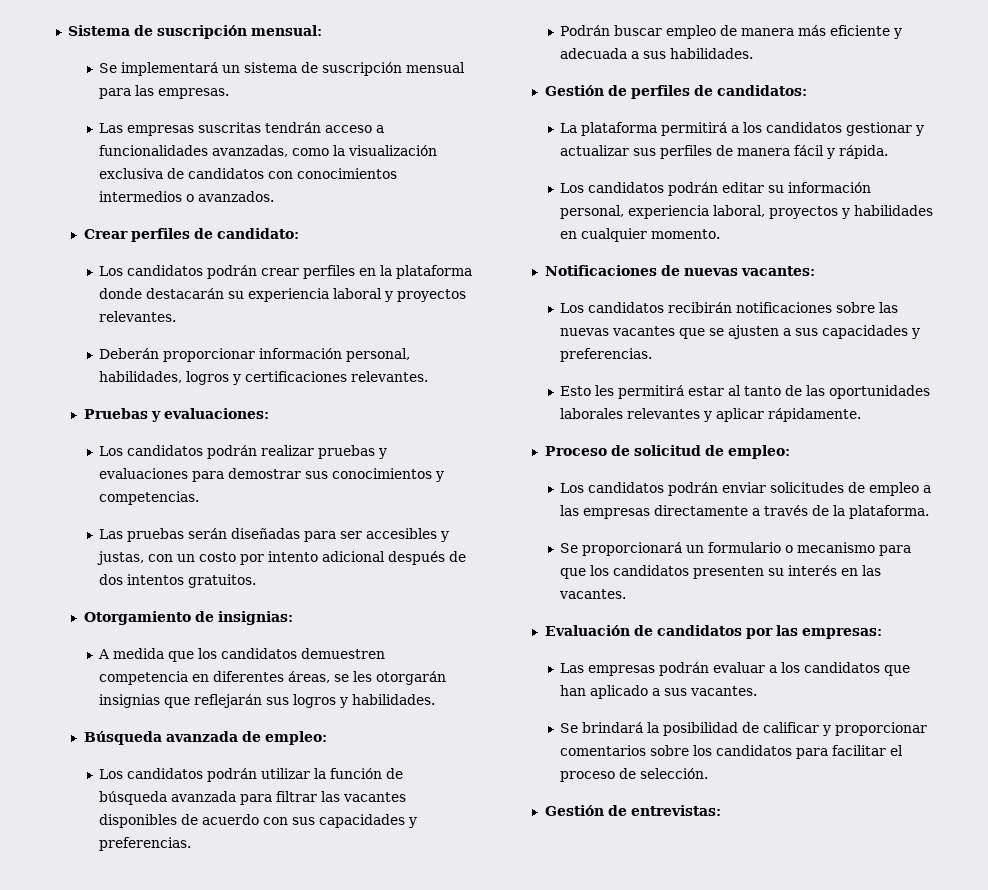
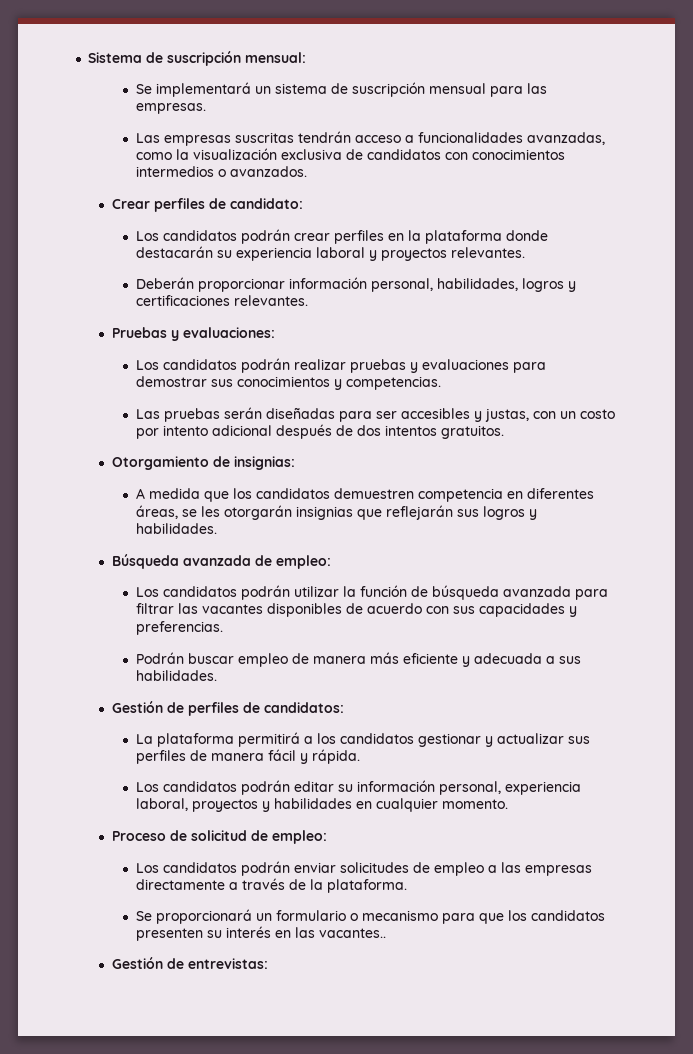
[544,265,815,276] [560,302,899,313] [560,325,921,339] [560,348,653,362] [560,385,931,399] [560,408,862,422] // Notificaciones de nuevas vacantes: // Los candidatos recibirán notificaciones sobre las nuevas vacantes que se ajusten a sus capacidades y preferencias. // Esto les permitirá estar al tanto de las oportunidades laborales relevantes y aplicar rápidamente. -> (508, 804) none
[559,589,627,599] [544,625,882,639] [560,662,911,676] [560,685,758,699] [560,722,928,736] [560,745,904,759] [560,768,709,782] vacantes. // Evaluación de candidatos por las empresas: // Las empresas podrán evaluar a los candidatos que han aplicado a sus vacantes. // Se brindará la posibilidad de calificar y proporcionar comentarios sobre los candidatos para facilitar el proceso de selección. -> [318,928,386,938] vacantes..

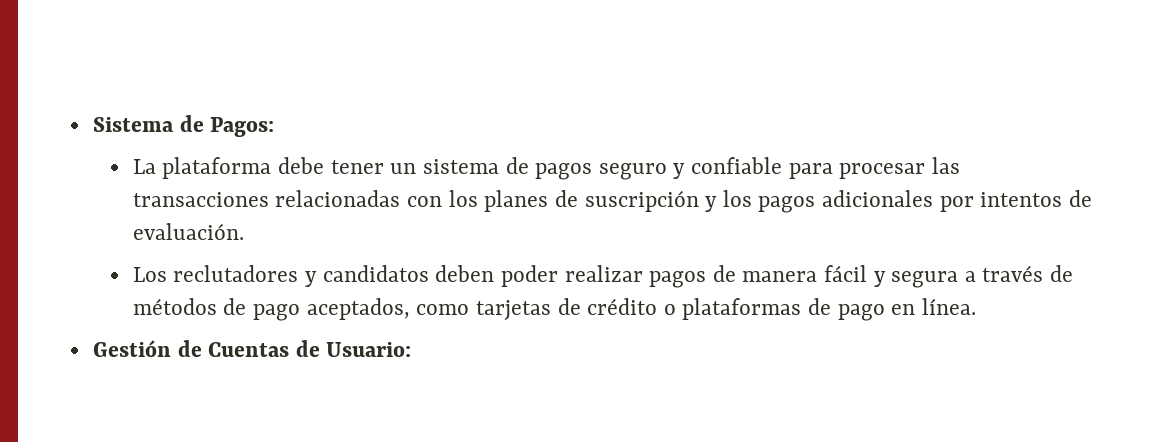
[167,51,307,66] [135,82,547,97] [135,103,206,114] [135,131,605,146] [135,148,565,160] [135,166,307,177] [111,198,303,212] [135,229,548,244] [135,246,525,261] [135,277,576,292] [135,295,308,306] [111,327,275,341] [135,358,546,373] [135,376,441,390] [135,407,615,422] [135,424,504,439] [111,456,295,470] [135,488,594,502] [135,505,537,520] [135,523,217,534] [111,554,331,569] [135,585,608,600] [135,603,577,617] [135,621,223,635] [135,652,581,667] [135,670,217,681] [111,701,344,716] [135,732,590,747] [135,749,360,764] [135,780,581,795] [135,798,508,812] [111,830,327,844] [135,861,592,876] [135,878,407,893] [135,909,605,924] [135,926,386,941] [111,957,268,969] suscripción mensual: // Se implementará un sistema de suscripción mensual para las empresas. // Las empresas suscritas tendrán acceso a funcionalidades avanzadas, como la visualización exclusiva de candidatos con conocimientos intermedios o avanzados. // Crear perfiles de candidato: // Los candidatos podrán crear perfiles en la plataforma donde destacarán su experiencia laboral y proyectos relevantes. // Deberán proporcionar información personal, habilidades, logros y certificaciones relevantes. // Pruebas y evaluaciones: // Los candidatos podrán realizar pruebas y evaluaciones para demostrar sus conocimientos y competencias. // Las pruebas serán diseñadas para ser accesibles y justas, con un costo por intento adicional después de dos intentos gratuitos. // Otorgamiento de insignias: // A medida que los candidatos demuestren competencia en diferentes áreas, se les otorgarán insignias que reflejarán sus logros y habilidades. // Búsqueda avanzada de empleo: // Los candidatos podrán utilizar la función de búsqueda avanzada para filtrar las vacantes disponibles de acuerdo con sus capacidades y preferencias. // Podrán buscar empleo de manera más eficiente y adecuada a sus habilidades. // Gestión de perfiles de candidatos: // La plataforma permitirá a los candidatos gestionar y actualizar sus perfiles de manera fácil y rápida. // Los candidatos podrán editar su información personal, experiencia laboral, proyectos y habilidades en cualquier momento. // Proceso de solicitud de empleo: // Los candidatos podrán enviar solicitudes de empleo a las empresas directamente a través de la plataforma. // Se proporcionará un formulario o mecanismo para que los candidatos presenten su interés en las vacantes.. // Gestión de entrevistas: -> [210,117,275,137] [132,157,960,180] [132,190,1092,213] [132,223,244,240] [132,265,1074,288] [132,298,976,321] [92,340,412,357] Pagos: // La plataforma debe tener un sistema de pagos seguro y confiable para procesar las transacciones relacionadas con los planes de suscripción y los pagos adicionales por intentos de evaluación. // Los reclutadores y candidatos deben poder realizar pagos de manera fácil y segura a través de métodos de pago aceptados, como tarjetas de crédito o plataformas de pago en línea. // Gestión de Cuentas de Usuario:

